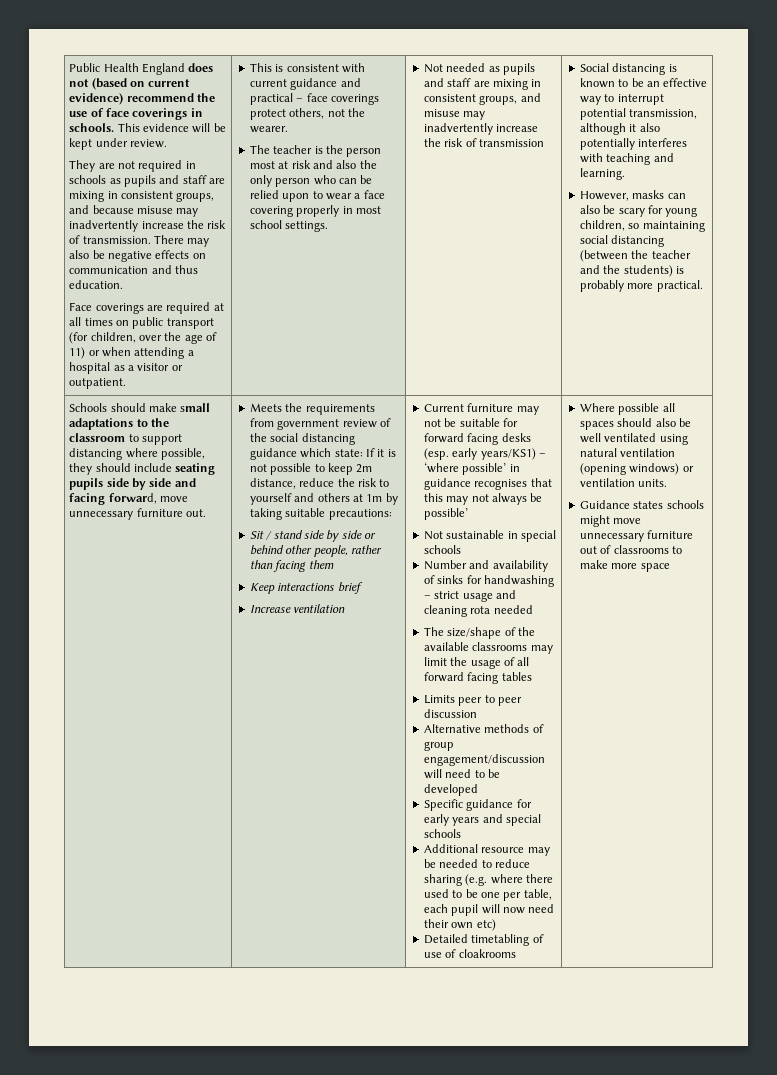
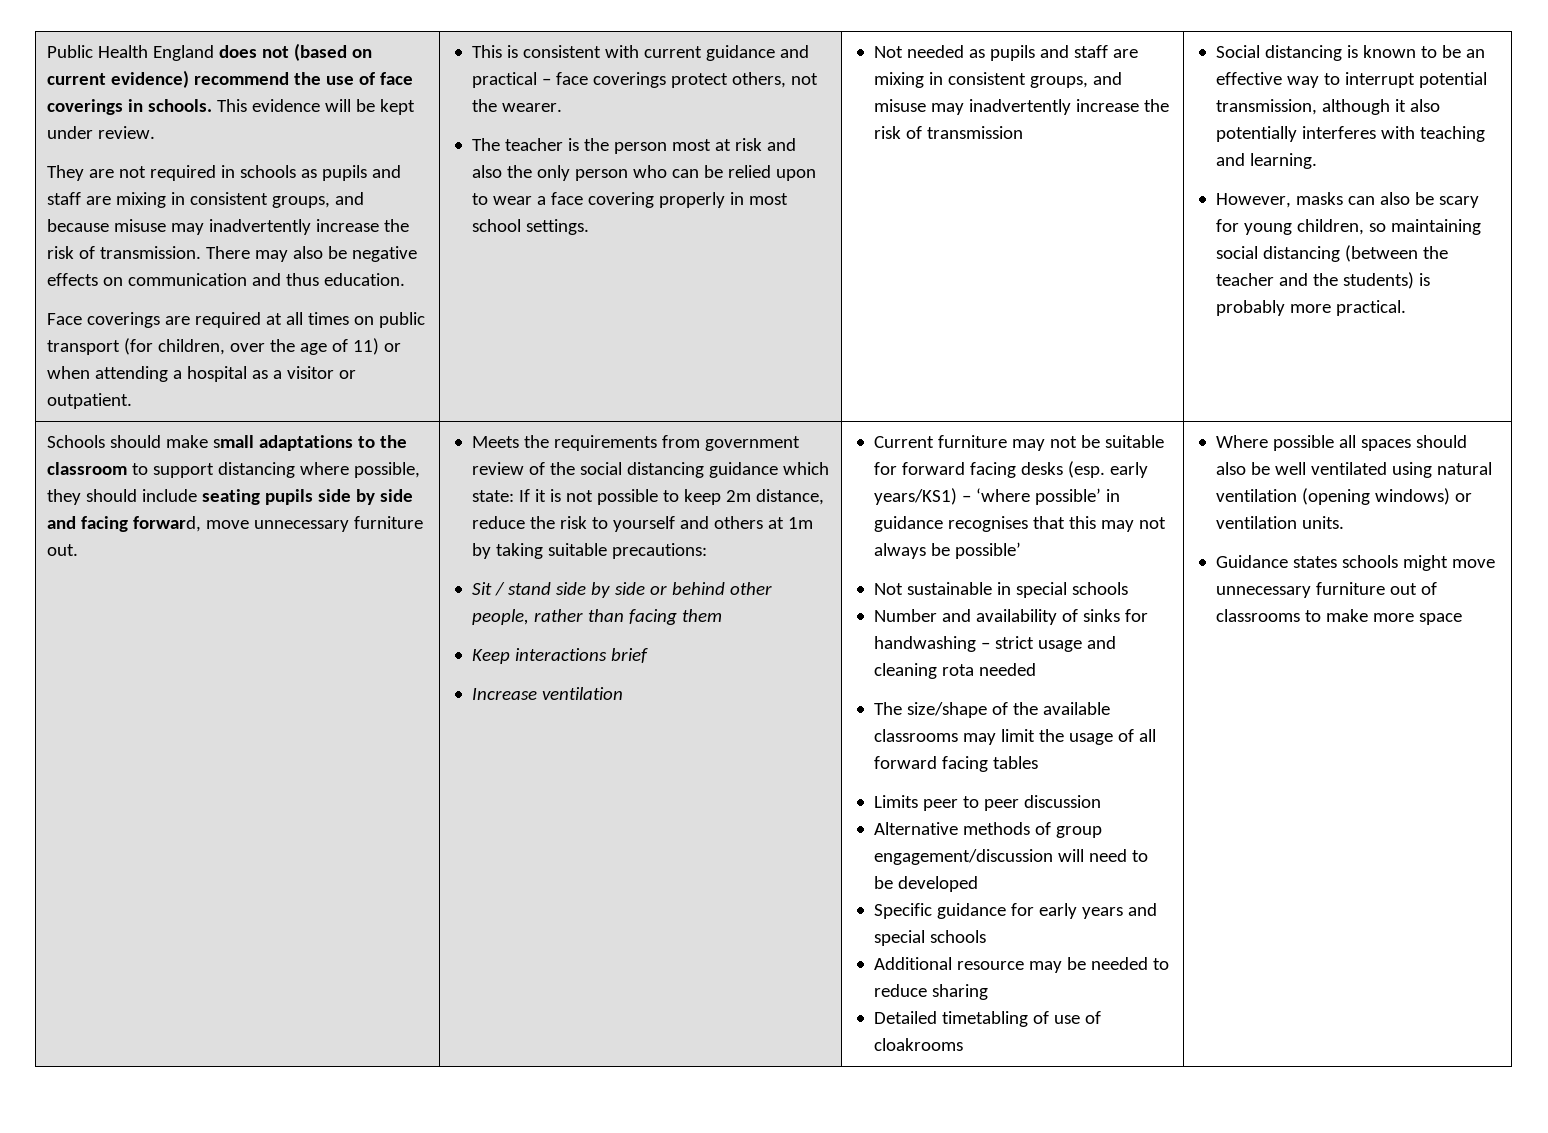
[465,874,553,886] [423,889,552,901] [423,904,555,916] [423,919,496,931] (e.g. where there used to be one per table, each pupil will now need their own etc) -> (988, 992) none

